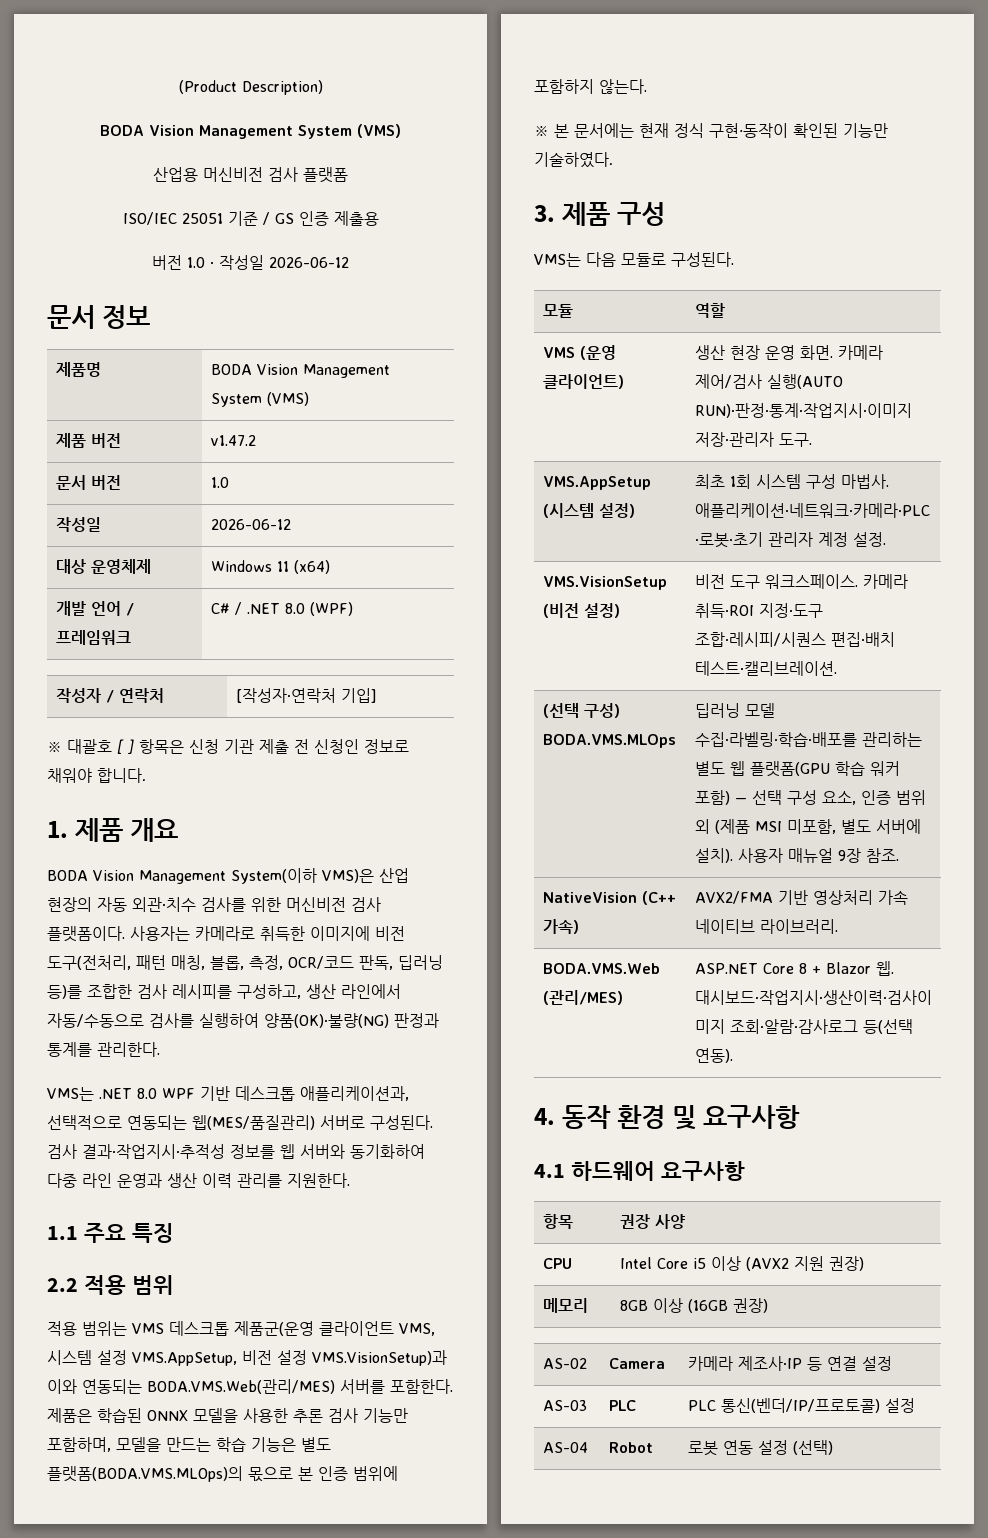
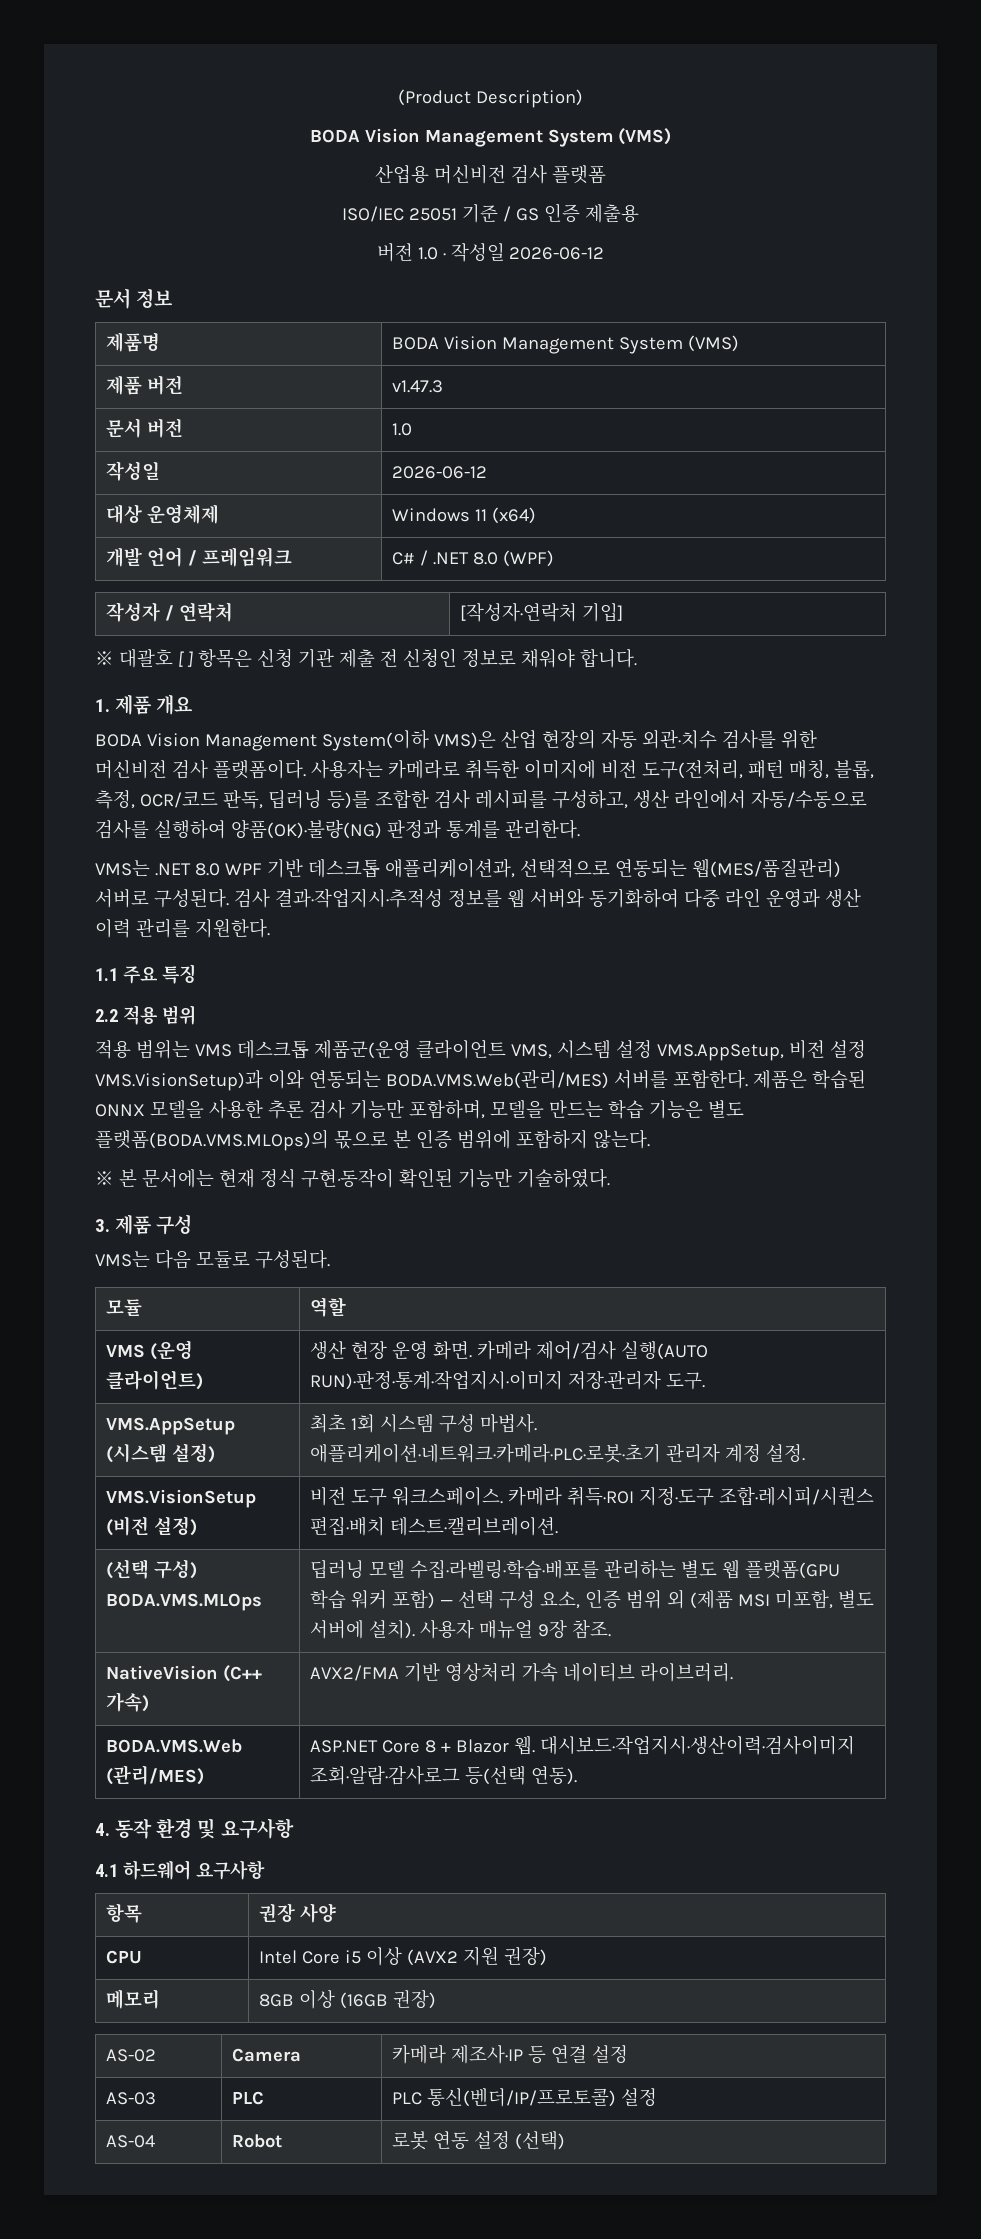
[210,435,256,446] v1.47.2 -> [392,380,444,393] v1.47.3

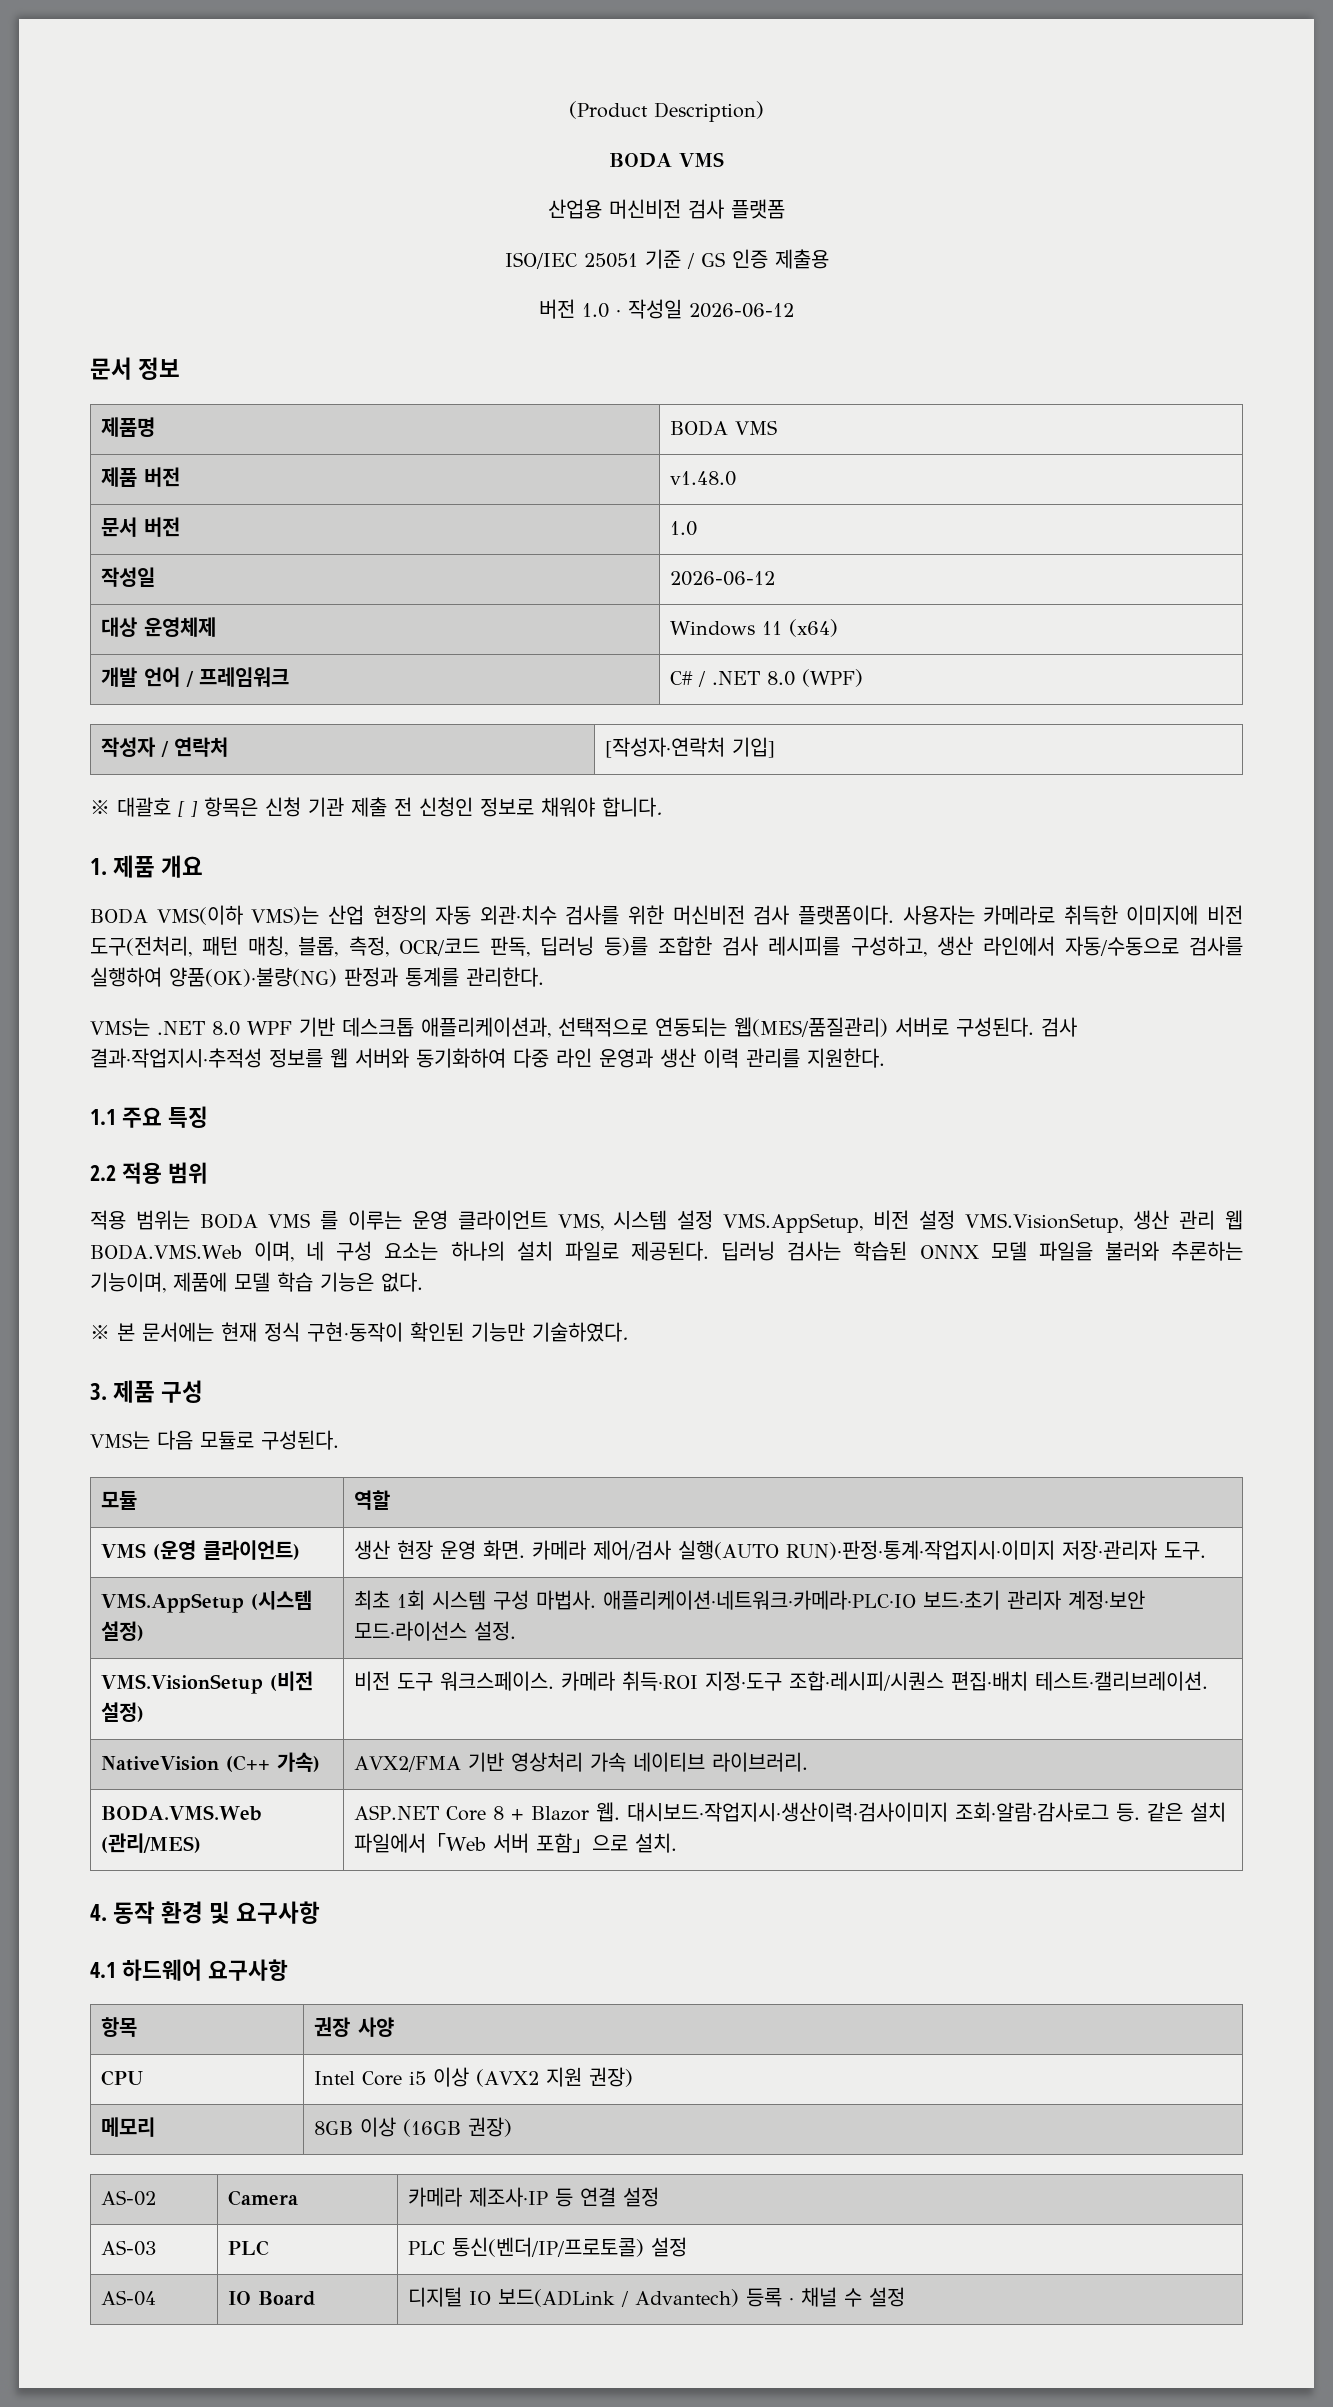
[364,128,672,147] Vision Management System (VMS) -> [679,152,724,167] VMS
[444,335,740,354] Vision Management System (VMS) -> [735,420,778,435] VMS
[392,380,444,393] v1.47.3 -> [670,471,737,486] v1.48.0
[146,730,496,751] Vision Management System(이하 VMS)은 -> [156,905,320,925] VMS(이하 VMS)는
[194,1040,411,1059] VMS 데스크톱 제품군(운영 -> [199,1210,448,1230] BODA VMS 를 이루는 운영
[95,1069,866,1091] [95,1100,744,1119] [95,1129,650,1151] VMS.VisionSetup)과 이와 연동되는 BODA.VMS.Web(관리/MES) 서버를 포함한다. 제품은 학습된 ONNX 모델을 사용한 추론 검사 기능만 포함하며, 모델을 만드는 학습 기능은 별도 플랫폼(BODA.VMS.MLOps)의 몫으로 본 인증 범위에 포함하지 않는다. -> [965,1210,1243,1233] [90,1241,1243,1262] [90,1272,423,1293] VMS.VisionSetup, 생산 관리 웹 BODA.VMS.Web 이며, 네 구성 요소는 하나의 설치 파일로 제공된다. 딥러닝 검사는 학습된 ONNX 모델 파일을 불러와 추론하는 기능이며, 제품에 모델 학습 기능은 없다.
[310,1443,762,1463] 애플리케이션·네트워크·카메라·PLC·로봇·초기 관리자 계정 -> [603,1590,1146,1610] [354,1621,468,1641] 애플리케이션·네트워크·카메라·PLC·IO 보드·초기 관리자 계정·보안 모드·라이선스
[106,1559,198,1579] [106,1593,263,1611] [310,1559,841,1579] [310,1589,875,1609] [310,1619,612,1639] // (선택 구성) BODA.VMS.MLOps | 딥러닝 모델 수집·라벨링·학습·배포를 관리하는 별도 웹 플랫폼(GPU 학습 워커 포함) — 선택 구성 요소, 인증 범위 외 (제품 MSI 미포함, 별도 서버에 설치). 사용자 매뉴얼 9장 참조. -> (1209, 1681) none
[465,1766,578,1785] 등(선택 연동). -> [1116,1802,1227,1822] [354,1833,678,1853] 등. 같은 설치 파일에서「Web 서버 포함」으로 설치.
[232,2134,283,2148] [392,2131,566,2150] Robot | 로봇 연동 설정 (선택) -> [228,2291,316,2306] [408,2287,906,2307] IO Board | 디지털 IO 보드(ADLink / Advantech) 등록 · 채널 수 설정

